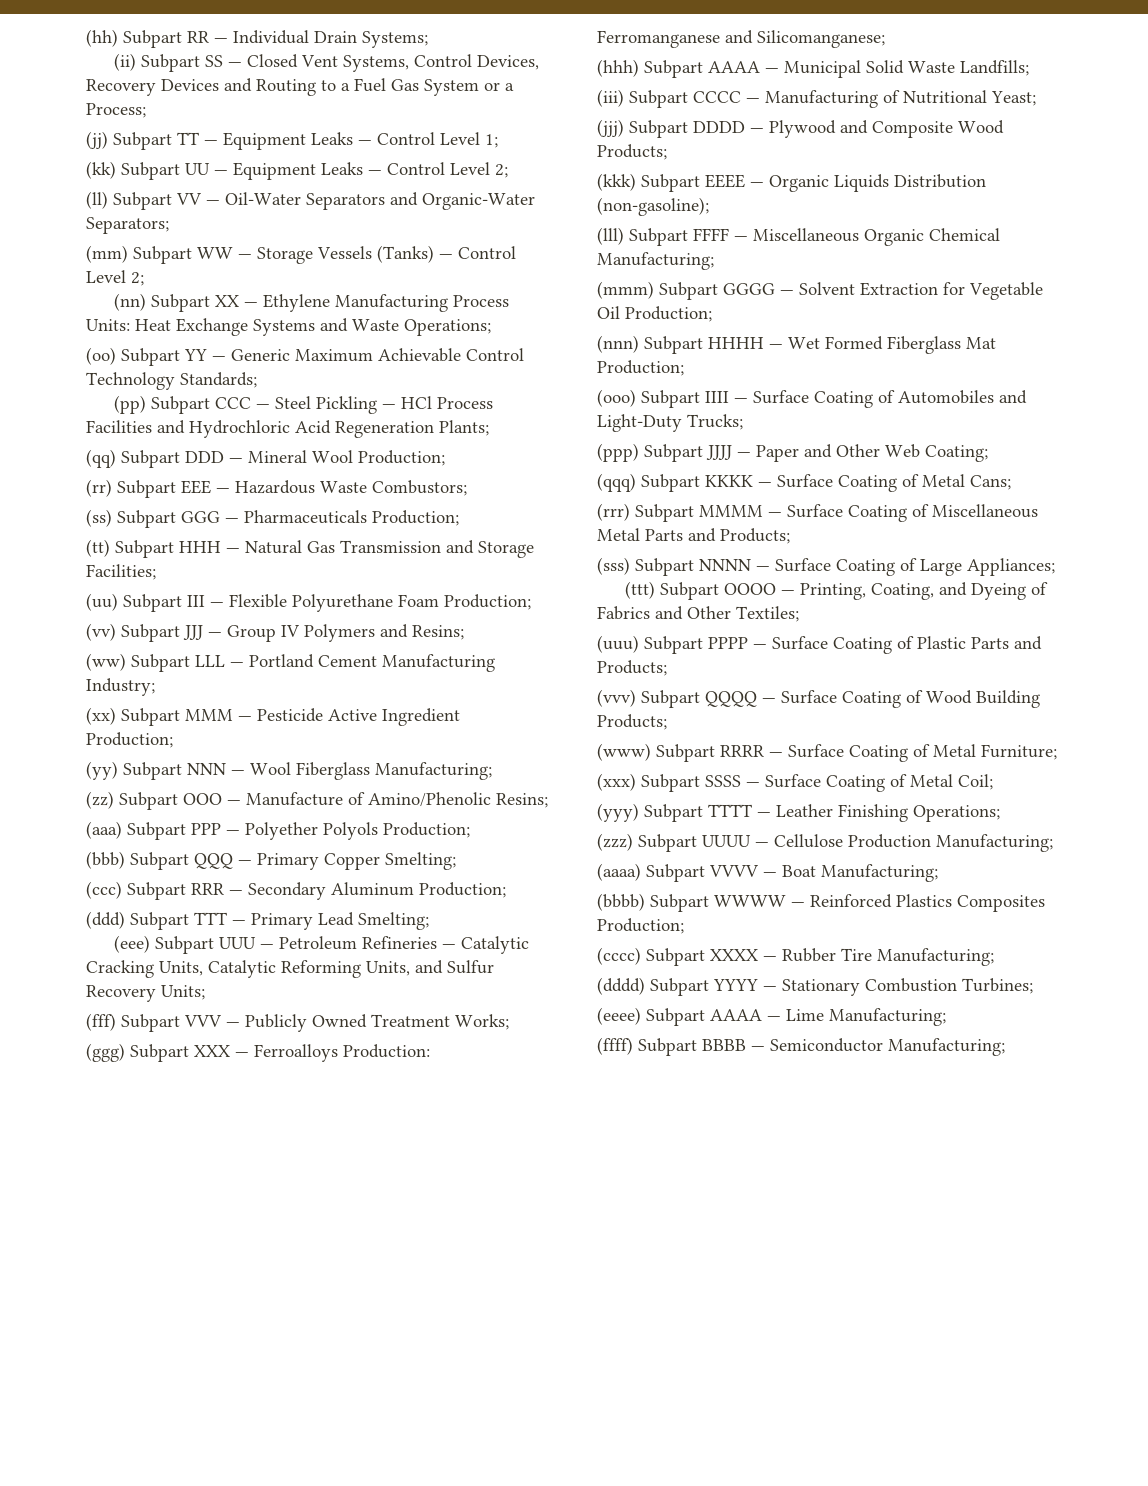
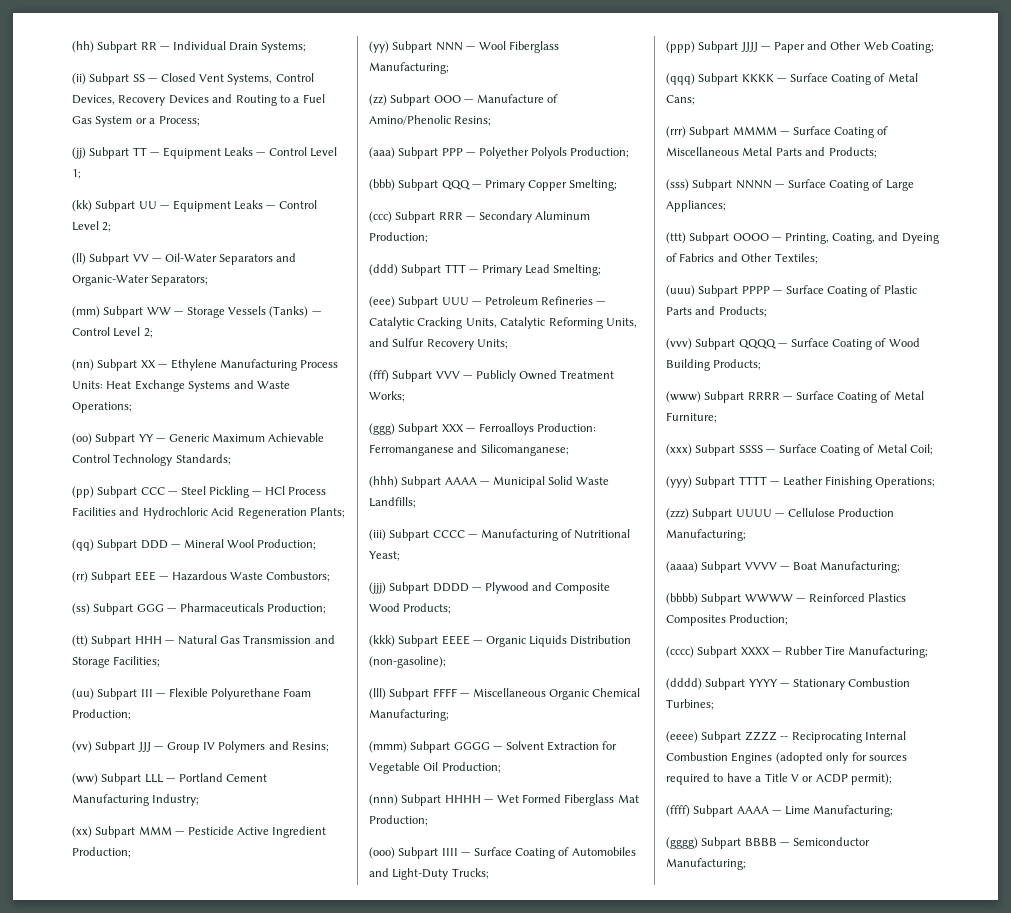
(705, 1017) none -> [744,731,906,743] [666,752,907,764] [666,773,892,785] [666,805,734,817] ZZZZ -- Reciprocating Internal Combustion Engines (adopted only for sources required to have a Title V or ACDP permit); // (ffff) Subpart
[597,1037,633,1055] (ffff) -> [666,837,698,849] (gggg)

